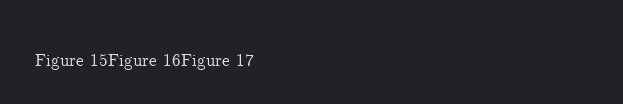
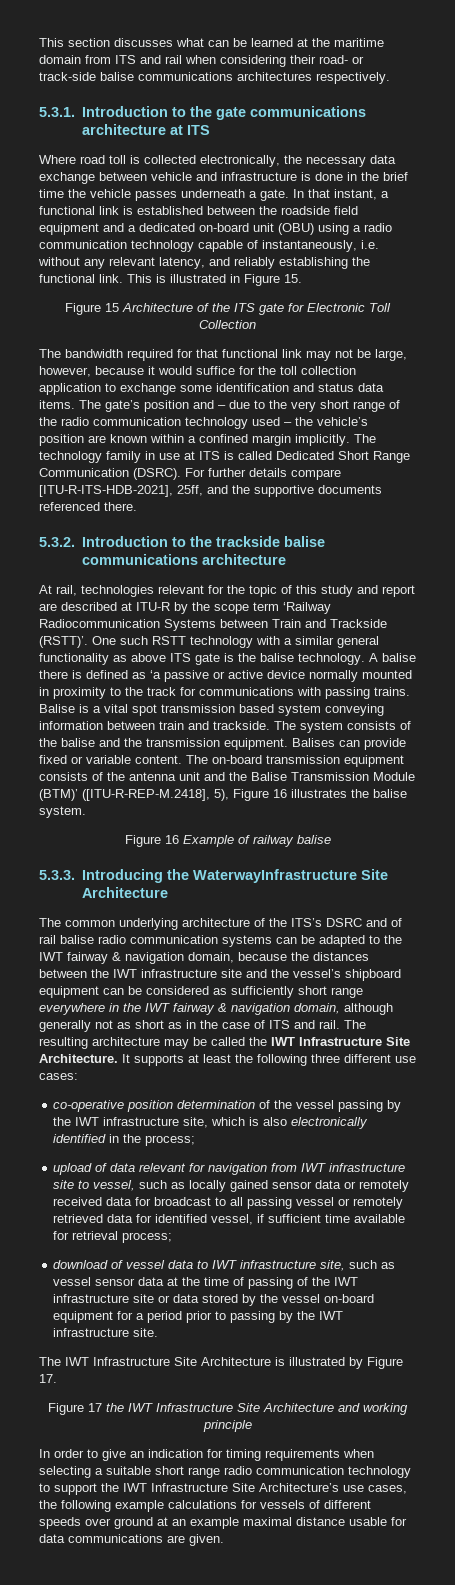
[35,53,254,70] Figure 15Figure 16Figure 17 -> [39,38,384,47] [39,55,364,67] [39,72,390,84] [39,106,366,120] [81,124,210,135] [39,155,396,167] [39,172,408,184] [39,189,389,201] [39,206,358,215] [39,223,392,235] [39,240,379,252] [38,257,370,269] [39,274,302,286] [65,303,391,315] [199,320,256,329] [39,349,407,361] [39,366,356,377] [39,383,384,395] [39,400,400,412] [39,417,368,429] [39,434,376,446] [39,451,410,463] [39,468,341,480] [39,485,382,497] [39,502,137,511] [39,536,325,547] [81,554,286,565] [39,585,415,597] [39,602,331,614] [39,619,387,631] [39,636,379,648] [39,653,416,665] [39,670,412,682] [39,687,410,699] [39,704,384,716] [39,721,411,733] [39,738,406,750] [39,755,404,767] [39,772,415,781] [39,789,407,801] [39,806,86,818] [124,835,331,847] [39,869,388,883] [81,887,168,898] [39,918,402,930] [39,935,402,947] [39,952,369,964] [39,969,401,981] [39,986,363,998] [39,1003,393,1015] [39,1020,366,1032] [39,1037,410,1049] [39,1054,416,1066] [39,1073,78,1080] [53,1100,402,1112] [53,1117,369,1129] [53,1134,196,1146] [53,1163,406,1175] [53,1180,410,1192] [53,1197,404,1209] [53,1214,406,1225] [53,1231,173,1243] [53,1260,396,1271] [53,1277,359,1289] [53,1294,375,1306] [53,1311,344,1323] [53,1328,159,1337] [39,1357,403,1369] [39,1374,57,1383] [48,1403,408,1415] [202,1420,252,1432] [39,1449,374,1461] [39,1466,411,1478] [39,1483,407,1495] [39,1500,371,1512] [39,1517,407,1529] [39,1534,224,1546] This section discusses what can be learned at the maritime domain from ITS and rail when considering their road- or track-side balise communications architectures respectively. // 5.3.1. Introduction to the gate communications architecture at ITS // Where road toll is collected electronically, the necessary data exchange between vehicle and infrastructure is done in the brief time the vehicle passes underneath a gate. In that instant, a functional link is established between the roadside field equipment and a dedicated on-board unit (OBU) using a radio communication technology capable of instantaneously, i.e. without any relevant latency, and reliably establishing the functional link. This is illustrated in Figure 15. // Figure 15 Architecture of the ITS gate for Electronic Toll Collection // The bandwidth required for that functional link may not be large, however, because it would suffice for the toll collection application to exchange some identification and status data items. The gate’s position and – due to the very short range of the radio communication technology used – the vehicle’s position are known within a confined margin implicitly. The technology family in use at ITS is called Dedicated Short Range Communication (DSRC). For further details compare [ITU-R-ITS-HDB-2021], 25ff, and the supportive documents referenced there. // 5.3.2. Introduction to the trackside balise communications architecture // At rail, technologies relevant for the topic of this study and report are described at ITU-R by the scope term ‘Railway Radiocommunication Systems between Train and Trackside (RSTT)’. One such RSTT technology with a similar general functionality as above ITS gate is the balise technology. A balise there is defined as ‘a passive or active device normally mounted in proximity to the track for communications with passing trains. Balise is a vital spot transmission based system conveying information between train and trackside. The system consists of the balise and the transmission equipment. Balises can provide fixed or variable content. The on-board transmission equipment consists of the antenna unit and the Balise Transmission Module (BTM)’ ([ITU-R-REP-M.2418], 5), Figure 16 illustrates the balise system. // Figure 16 Example of railway balise // 5.3.3. Introducing the WaterwayInfrastructure Site Architecture // The common underlying architecture of the ITS’s DSRC and of rail balise radio communication systems can be adapted to the IWT fairway & navigation domain, because the distances between the IWT infrastructure site and the vessel’s shipboard equipment can be considered as sufficiently short range everywhere in the IWT fairway & navigation domain, although generally not as short as in the case of ITS and rail. The resulting architecture may be called the IWT Infrastructure Site Architecture. It supports at least the following three different use cases: // co-operative position determination of the vessel passing by the IWT infrastructure site, which is also electronically identified in the process; // upload of data relevant for navigation from IWT infrastructure site to vessel, such as locally gained sensor data or remotely received data for broadcast to all passing vessel or remotely retrieved data for identified vessel, if sufficient time available for retrieval process; // download of vessel data to IWT infrastructure site, such as vessel sensor data at the time of passing of the IWT infrastructure site or data stored by the vessel on-board equipment for a period prior to passing by the IWT infrastructure site. // The IWT Infrastructure Site Architecture is illustrated by Figure 17. // Figure 17 the IWT Infrastructure Site Architecture and working principle // In order to give an indication for timing requirements when selecting a suitable short range radio communication technology to support the IWT Infrastructure Site Architecture’s use cases, the following example calculations for vessels of different speeds over ground at an example maximal distance usable for data communications are given.

